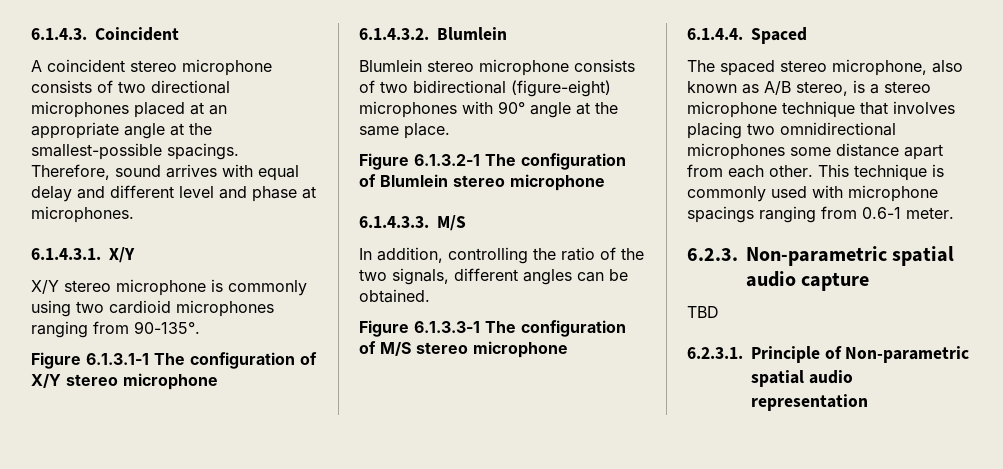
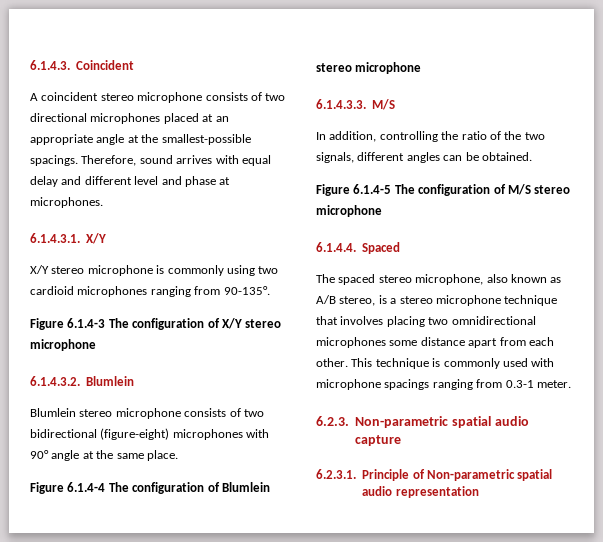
[86,353,149,365] 6.1.3.1-1 -> [67,318,106,328] 6.1.4-3
[414,154,480,166] 6.1.3.2-1 -> [67,482,106,492] 6.1.4-4
[414,321,480,333] 6.1.3.3-1 -> [353,184,392,194] 6.1.4-5
[862,207,901,219] 0.6-1 -> [505,380,534,388] 0.3-1
[687,306,719,318] // TBD -> (402, 440) none

